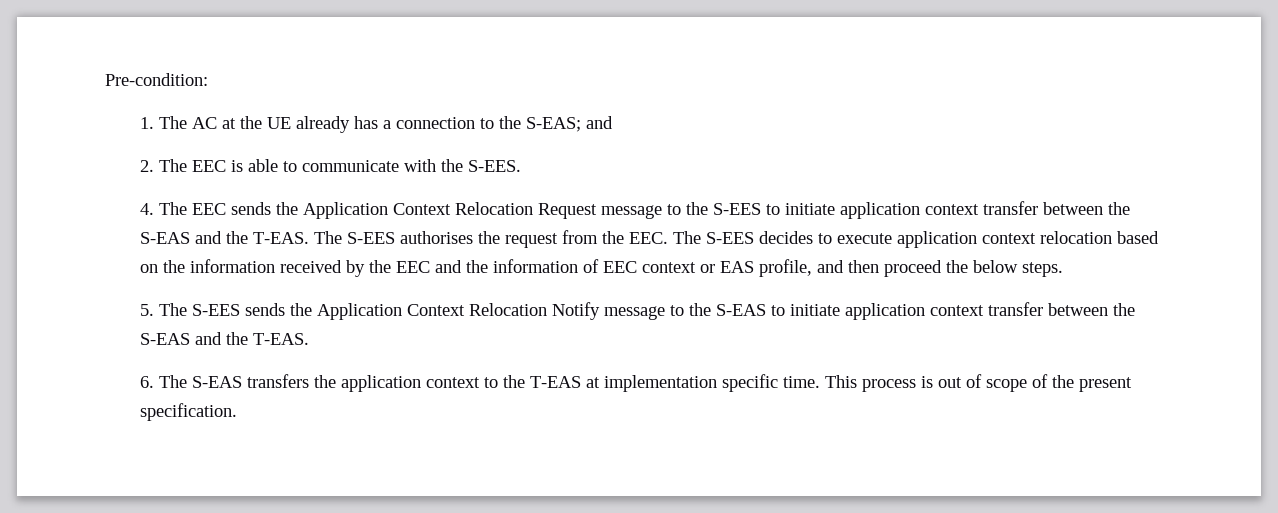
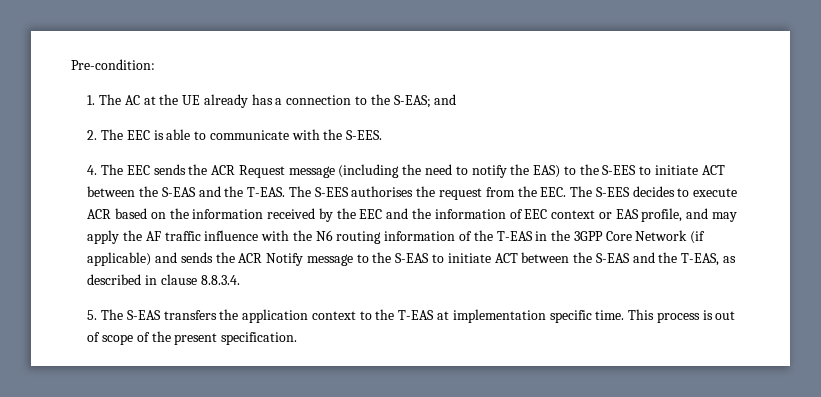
[302,202,662,219] Application Context Relocation Request message -> [211,164,561,178] ACR Request message (including the need to notify the EAS)
[839,201,1038,219] application context transfer -> [701,165,725,175] ACT
[896,231,1112,248] application context relocation -> [87,209,112,219] ACR
[847,260,1063,277] [139,303,547,320] then proceed the below steps. // 5. The S-EES sends the Application Context Relocation -> [712,212,738,222] [87,230,706,244] [87,252,263,266] may apply the AF traffic influence with the N6 routing information of the T-EAS in the 3GPP Core Network (if applicable) and sends the ACR
[844,302,1135,320] [139,332,309,345] [139,376,154,388] application context transfer between the S-EAS and the T-EAS. // 6. -> [494,252,737,266] [87,274,240,285] [87,310,98,320] ACT between the S-EAS and the T-EAS, as described in clause 8.8.3.4. // 5.

